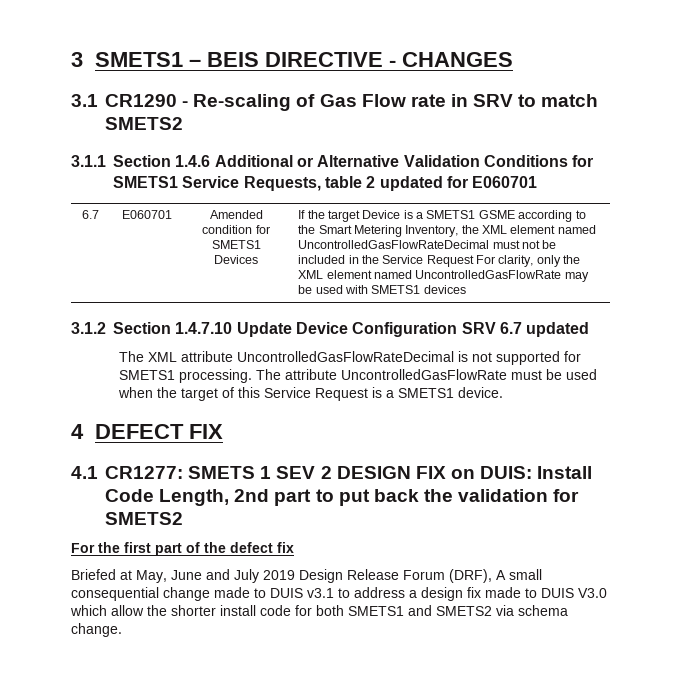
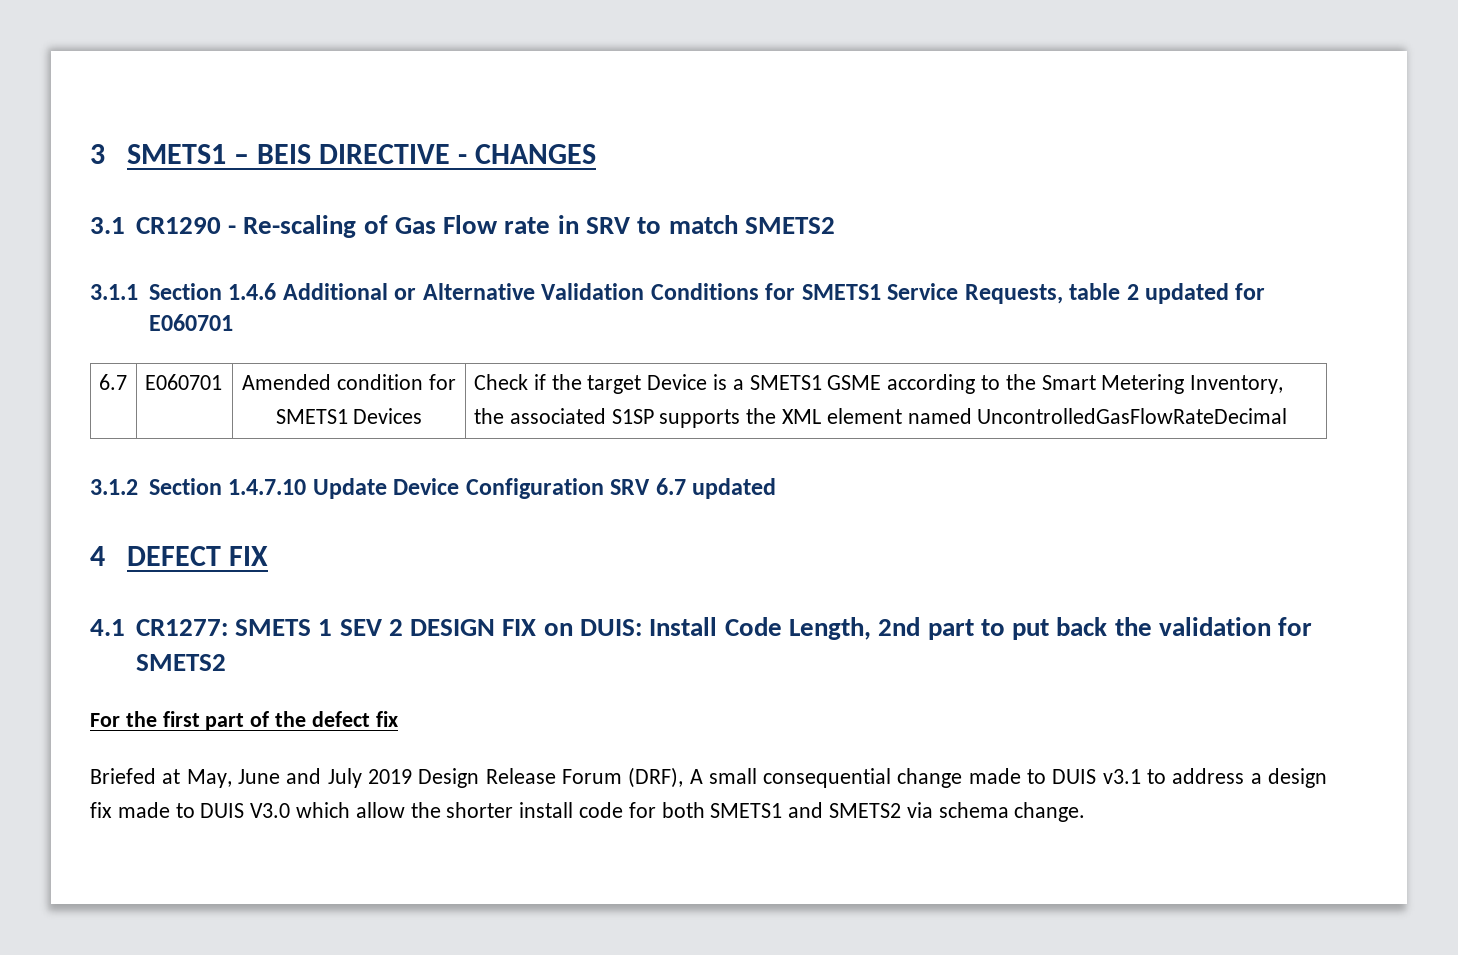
[298,210,306,219] If -> [473,374,546,390] Check if
(479, 229) none -> [509,408,777,428] associated S1SP supports the
[492,240,557,249] [298,255,581,267] [298,270,589,282] [298,285,466,294] must not be included in the Service Request For clarity, only the XML element named UncontrolledGasFlowRate may be used with SMETS1 devices -> (1288, 416) none
[118,351,581,365] [118,369,597,383] [117,387,503,401] // The XML attribute UncontrolledGasFlowRateDecimal is not supported for SMETS1 processing. The attribute UncontrolledGasFlowRate must be used when the target of this Service Request is a SMETS1 device. -> (777, 488) none

